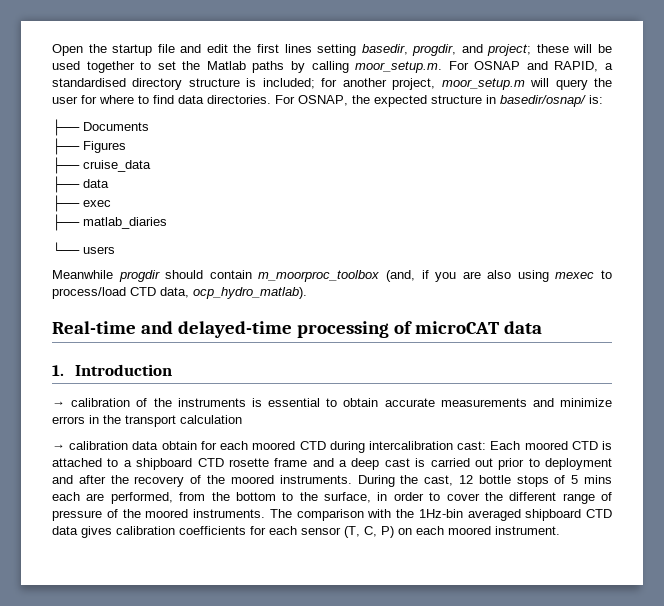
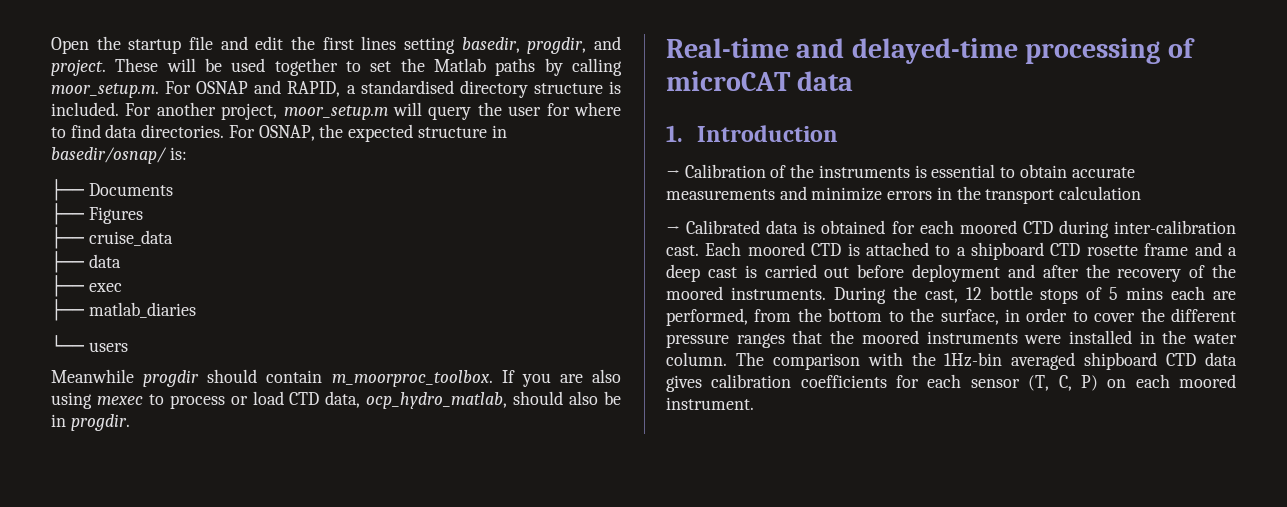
[487,44,569,56] project; these -> [51,58,159,76] project. These
[262,78,338,89] included; for -> [51,102,152,116] included. For
[258,270,429,282] m_moorproc_toolbox (and, if -> [331,370,515,387] m_moorproc_toolbox. If
[52,287,307,299] process/load CTD data, ocp_hydro_matlab). -> [169,391,621,409] [51,414,130,431] process or load CTD data, ocp_hydro_matlab, should also be in progdir.
[71,398,131,407] calibration -> [684,164,766,178] Calibration
[69,441,197,450] calibration data obtain -> [686,220,886,234] Calibrated data is obtained
[368,441,487,450] intercalibration cast: -> [1114,220,1236,234] [666,245,699,256] inter-calibration cast.
[498,458,540,470] prior to -> [857,264,905,278] before
[562,492,612,504] [52,509,265,521] range of pressure of the moored instruments. -> [666,330,1237,348] [666,352,727,366] pressure ranges that the moored instruments were installed in the water column.

